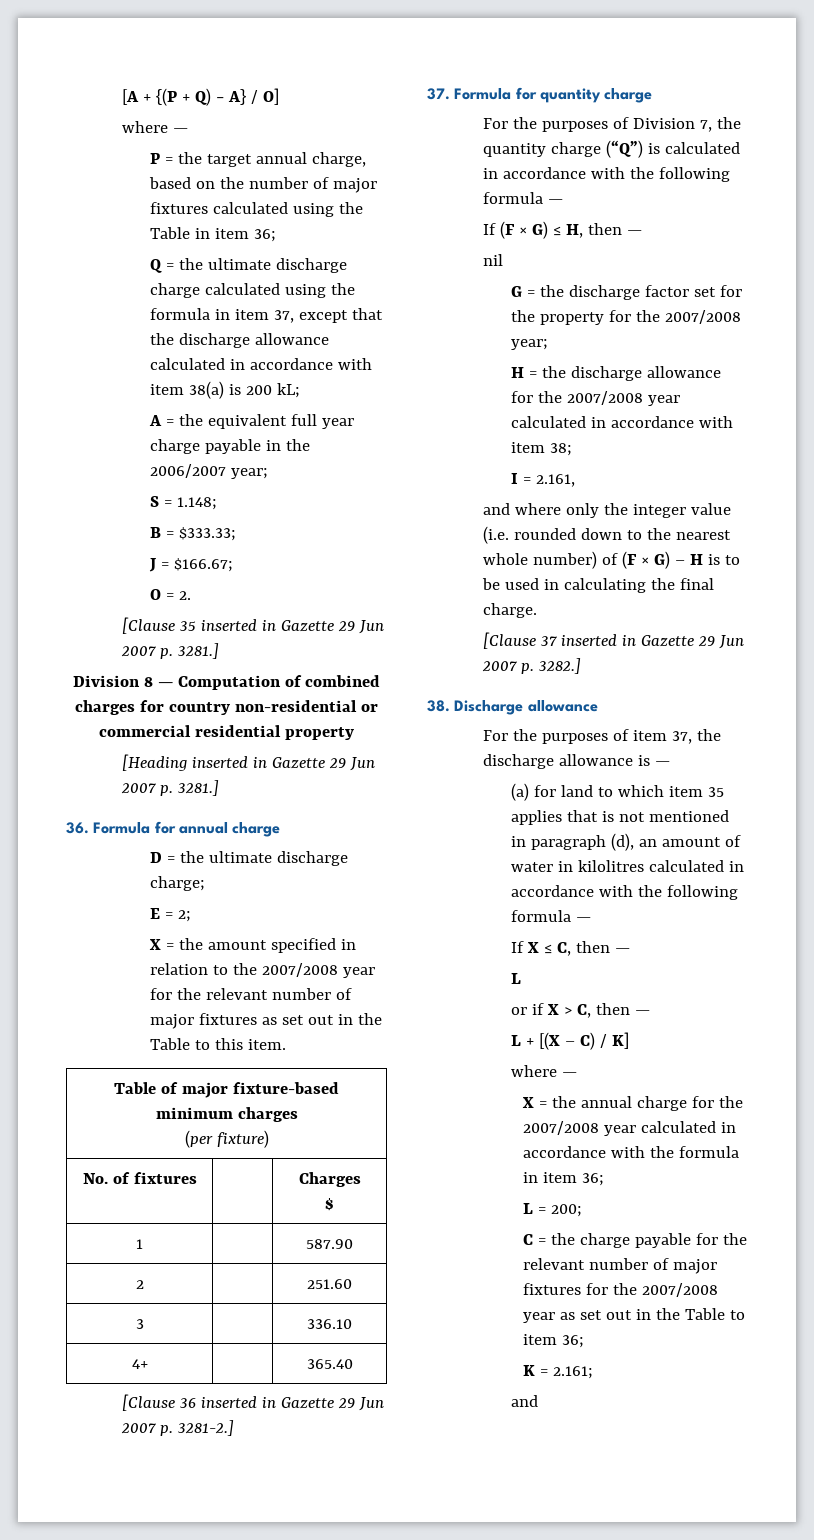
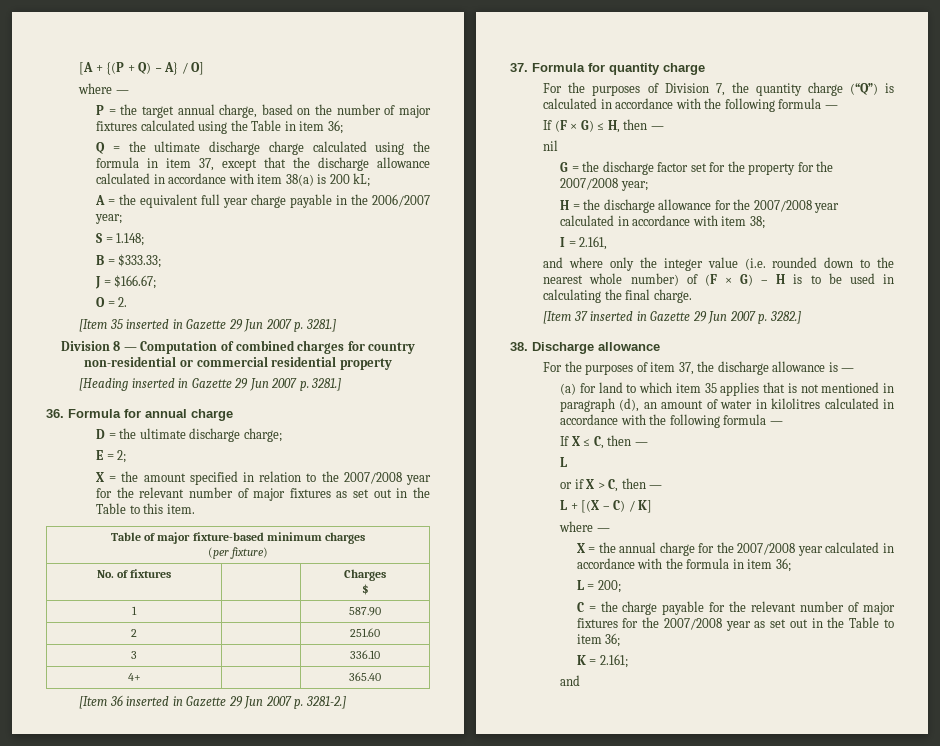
[122,617,176,634] [Clause -> [79,319,108,332] [Item
[122,1394,176,1411] [Clause -> [79,696,108,709] [Item
[483,632,537,649] [Clause -> [543,311,572,324] [Item

